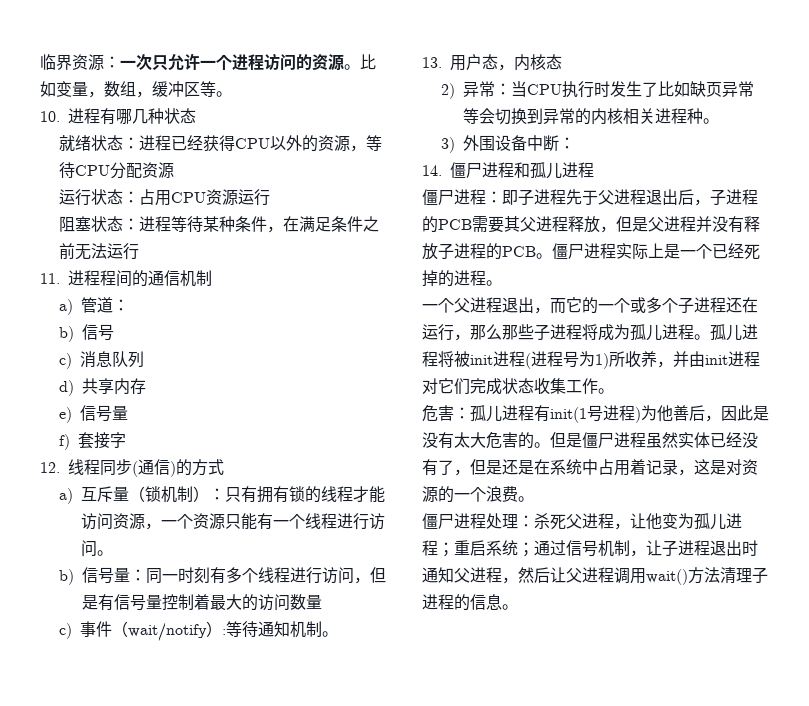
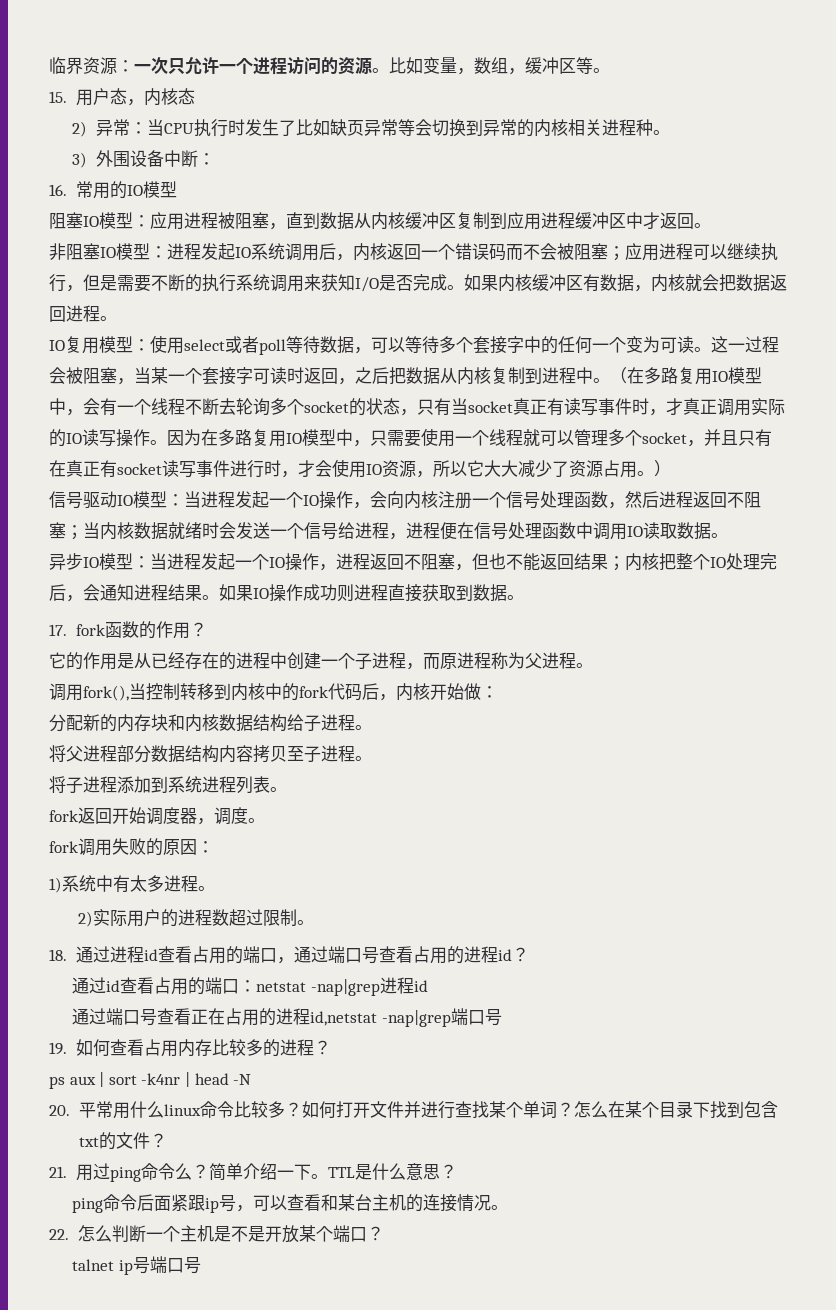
[40,108,196,125] [58,135,382,152] [58,162,174,179] [58,189,270,206] [58,216,379,233] [58,243,139,260] [40,270,212,287] [58,297,129,315] [58,324,114,342] [58,351,144,369] [58,378,146,396] [58,405,128,423] [58,432,126,450] [40,459,224,477] [58,486,385,504] [80,513,385,530] [80,540,113,557] [58,567,386,585] [81,594,322,611] [58,621,338,641] [422,57,442,68] 10.进程有哪几种状态 // 就绪状态：进程已经获得CPU以外的资源，等待CPU分配资源 // 运行状态：占用CPU资源运行 // 阻塞状态：进程等待某种条件，在满足条件之前无法运行 // 11.进程程间的通信机制 // a)管道： // b)信号 // c)消息队列 // d)共享内存 // e)信号量 // f)套接字 // 12.线程同步(通信)的方式 // a)互斥量（锁机制）：只有拥有锁的线程才能访问资源，一个资源只能有一个线程进行访问。 // b)信号量：同一时刻有多个线程进行访问，但是有信号量控制着最大的访问数量 // c)事件（wait/notify）:等待通知机制。 // 13. -> [49,91,67,103] 15.
[422,162,594,179] [422,189,758,206] [422,216,760,233] [422,243,760,260] [422,270,502,287] [422,297,758,314] [422,324,758,341] [422,351,760,369] [422,378,614,395] [422,405,769,423] [422,432,758,449] [422,459,758,476] [422,486,534,503] [422,513,742,530] [422,540,758,557] [422,567,768,585] [422,594,518,611] 14.僵尸进程和孤儿进程 // 僵尸进程：即子进程先于父进程退出后，子进程的PCB需要其父进程释放，但是父进程并没有释放子进程的PCB。僵尸进程实际上是一个已经死掉的进程。 // 一个父进程退出，而它的一个或多个子进程还在运行，那么那些子进程将成为孤儿进程。孤儿进程将被init进程(进程号为1)所收养，并由init进程对它们完成状态收集工作。 // 危害：孤儿进程有init(1号进程)为他善后，因此是没有太大危害的。但是僵尸进程虽然实体已经没有了，但是还是在系统中占用着记录，这是对资源的一个浪费。 // 僵尸进程处理：杀死父进程，让他变为孤儿进程；重启系统；通过信号机制，让子进程退出时通知父进程，然后让父进程调用wait()方法清理子进程的信息。 -> [49,181,177,199] [49,212,711,230] [49,243,778,261] [49,274,787,292] [49,305,117,322] [49,335,779,355] [49,367,762,385] [49,398,785,416] [49,428,772,447] [49,459,671,478] [49,491,761,509] [49,522,728,540] [49,553,777,571] [49,584,524,602] [49,621,207,639] [49,652,593,670] [49,683,498,701] [49,714,372,732] [49,745,372,763] [49,776,287,794] [49,807,265,825] [49,838,214,856] [49,875,215,893] [78,909,315,927] [49,946,529,964] [72,977,428,996] [72,1008,502,1027] [49,1039,331,1057] [49,1072,252,1089] [49,1101,778,1119] [78,1132,167,1150] [49,1163,457,1182] [72,1194,509,1213] [49,1225,384,1243] [72,1256,201,1275] 16.常用的IO模型 // 阻塞IO模型：应用进程被阻塞，直到数据从内核缓冲区复制到应用进程缓冲区中才返回。 // 非阻塞IO模型：进程发起IO系统调用后，内核返回一个错误码而不会被阻塞；应用进程可以继续执行，但是需要不断的执行系统调用来获知I/O是否完成。如果内核缓冲区有数据，内核就会把数据返回进程。 // IO复用模型：使用select或者poll等待数据，可以等待多个套接字中的任何一个变为可读。这一过程会被阻塞，当某一个套接字可读时返回，之后把数据从内核复制到进程中。（在多路复用IO模型中，会有一个线程不断去轮询多个socket的状态，只有当socket真正有读写事件时，才真正调用实际的IO读写操作。因为在多路复用IO模型中，只需要使用一个线程就可以管理多个socket，并且只有在真正有socket读写事件进行时，才会使用IO资源，所以它大大减少了资源占用。） // 信号驱动IO模型：当进程发起一个IO操作，会向内核注册一个信号处理函数，然后进程返回不阻塞；当内核数据就绪时会发送一个信号给进程，进程便在信号处理函数中调用IO读取数据。 // 异步IO模型：当进程发起一个IO操作，进程返回不阻塞，但也不能返回结果；内核把整个IO处理完后，会通知进程结果。如果IO操作成功则进程直接获取到数据。 // 17. fork函数的作用？ // 它的作用是从已经存在的进程中创建一个子进程，而原进程称为父进程。 // 调用fork(),当控制转移到内核中的fork代码后，内核开始做： // 分配新的内存块和内核数据结构给子进程。 // 将父进程部分数据结构内容拷贝至子进程。 // 将子进程添加到系统进程列表。 // fork返回开始调度器，调度。 // fork调用失败的原因： // 1)系统中有太多进程。 // 2)实际用户的进程数超过限制。 // 18.通过进程id查看占用的端口，通过端口号查看占用的进程id？ // 通过id查看占用的端口：netstat -nap|grep进程id // 通过端口号查看正在占用的进程id,netstat -nap|grep端口号 // 19.如何查看占用内存比较多的进程？ // ps aux | sort -k4nr | head -N // 20.平常用什么linux命令比较多？如何打开文件并进行查找某个单词？怎么在某个目录下找到包含txt的文件？ // 21.用过ping命令么？简单介绍一下。TTL是什么意思？ // ping命令后面紧跟ip号，可以查看和某台主机的连接情况。 // 22.怎么判断一个主机是不是开放某个端口？ // talnet ip号端口号

